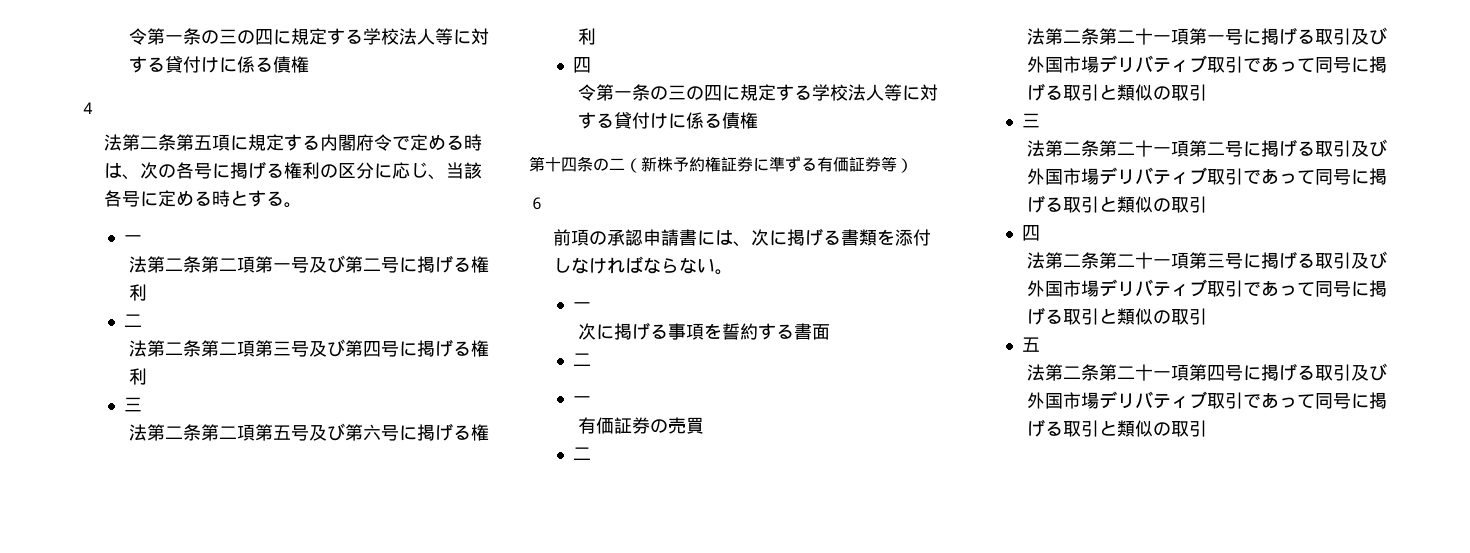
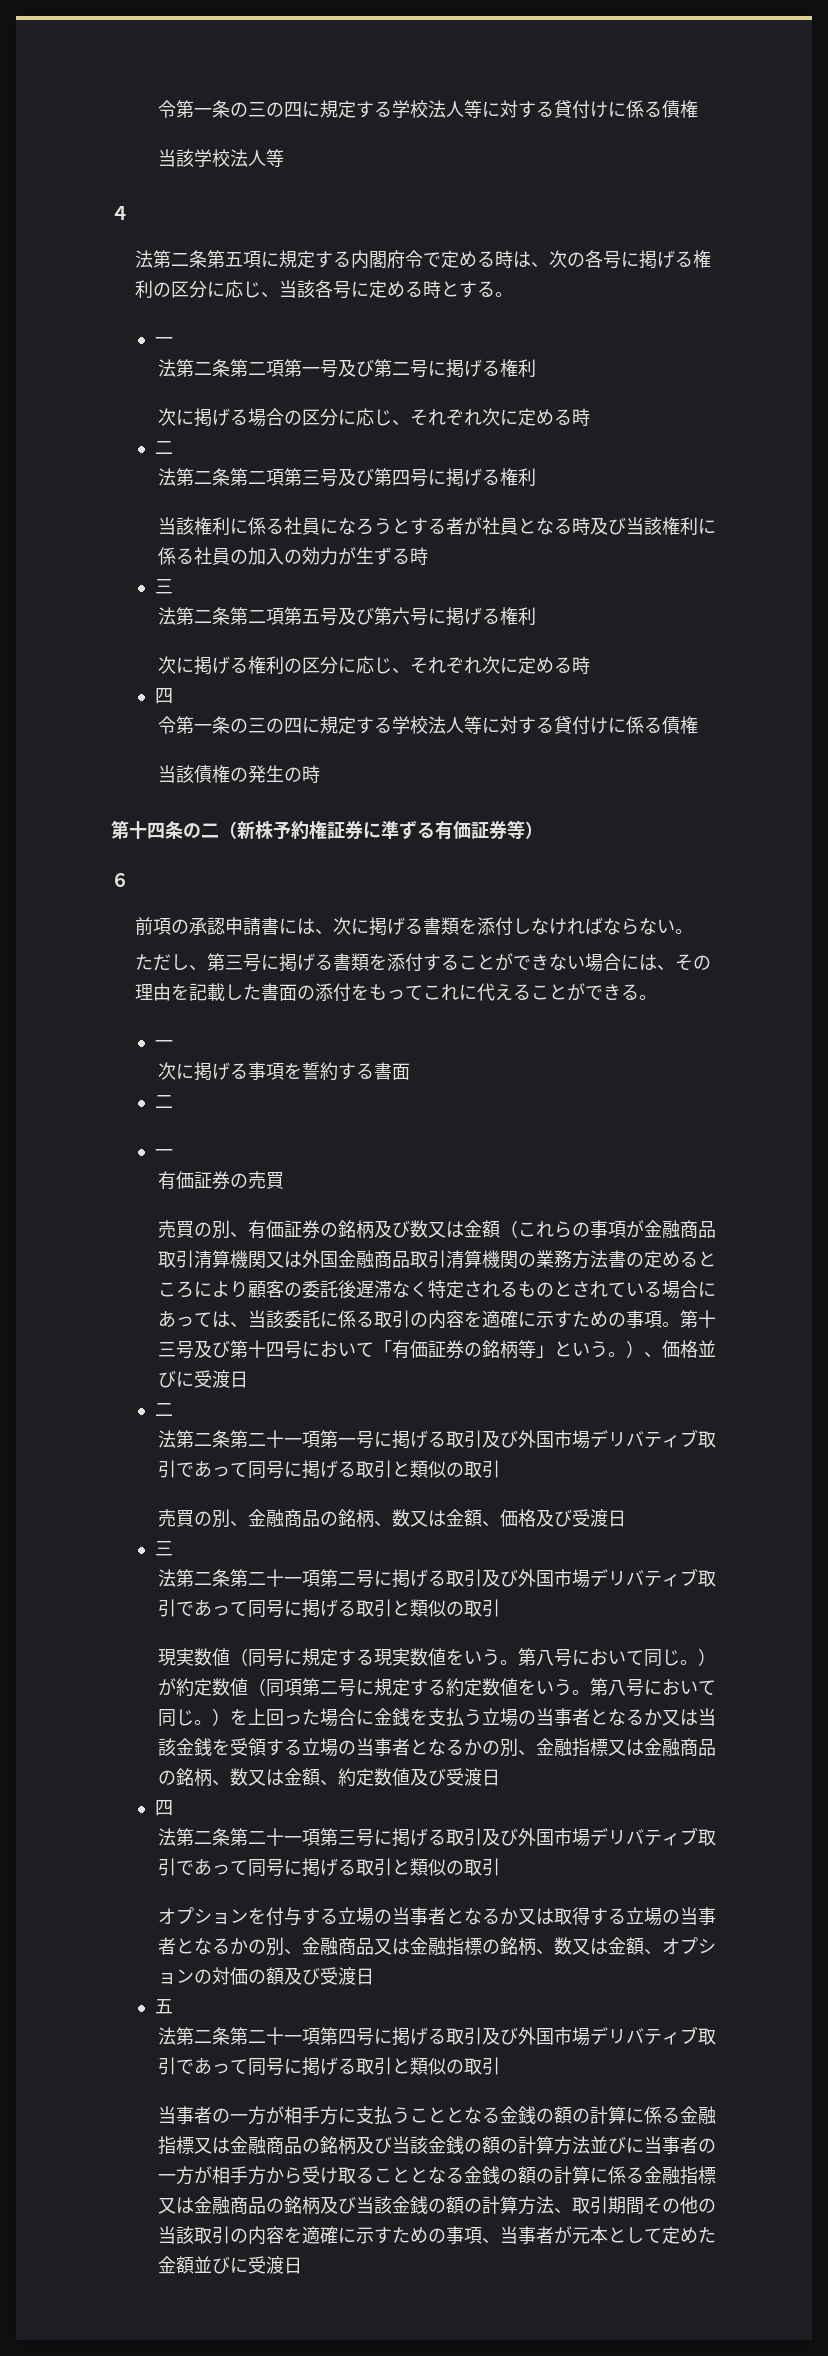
(309, 64) none -> [158,149,285,167] // 当該学校法人等
(147, 292) none -> [158,408,591,427] // 次に掲げる場合の区分に応じ、それぞれ次に定める時
(147, 376) none -> [158,517,717,535] [158,547,429,565] // 当該権利に係る社員になろうとする者が社員となる時及び当該権利に係る社員の加入の効力が生ずる時
(596, 36) none -> [158,656,591,675] // 次に掲げる権利の区分に応じ、それぞれ次に定める時
(758, 120) none -> [158,765,321,783] // 当該債権の発生の時
(734, 272) none -> [134,953,711,972] [134,983,657,1002] // ただし、第三号に掲げる書類を添付することができない場合には、その理由を記載した書面の添付をもってこれに代えることができる。
(704, 425) none -> [158,1220,717,1239] [158,1250,717,1269] [158,1280,717,1299] [158,1310,717,1329] [158,1340,717,1359] [158,1370,249,1388] // 売買の別、有価証券の銘柄及び数又は金額（これらの事項が金融商品取引清算機関又は外国金融商品取引清算機関の業務方法書の定めるところにより顧客の委託後遅滞なく特定されるものとされている場合にあっては、当該委託に係る取引の内容を適確に示すための事項。第十三号及び第十四号において「有価証券の銘柄等」という。）、価格並びに受渡日
(1207, 92) none -> [158,1509,627,1528] // 売買の別、金融商品の銘柄、数又は金額、価格及び受渡日
(1207, 204) none -> [158,1648,717,1667] [158,1678,717,1697] [158,1708,717,1727] [158,1738,717,1757] [158,1768,501,1787] // 現実数値（同号に規定する現実数値をいう。第八号において同じ。）が約定数値（同項第二号に規定する約定数値をいう。第八号において同じ。）を上回った場合に金銭を支払う立場の当事者となるか又は当該金銭を受領する立場の当事者となるかの別、金融指標又は金融商品の銘柄、数又は金額、約定数値及び受渡日
(1207, 316) none -> [158,1907,717,1926] [158,1937,717,1956] [158,1967,375,1985] // オプションを付与する立場の当事者となるか又は取得する立場の当事者となるかの別、金融商品又は金融指標の銘柄、数又は金額、オプションの対価の額及び受渡日
(1207, 428) none -> [158,2106,717,2125] [158,2136,717,2155] [158,2166,717,2185] [158,2196,717,2215] [158,2226,717,2245] [158,2256,303,2274] // 当事者の一方が相手方に支払うこととなる金銭の額の計算に係る金融指標又は金融商品の銘柄及び当該金銭の額の計算方法並びに当事者の一方が相手方から受け取ることとなる金銭の額の計算に係る金融指標又は金融商品の銘柄及び当該金銭の額の計算方法、取引期間その他の当該取引の内容を適確に示すための事項、当事者が元本として定めた金額並びに受渡日

